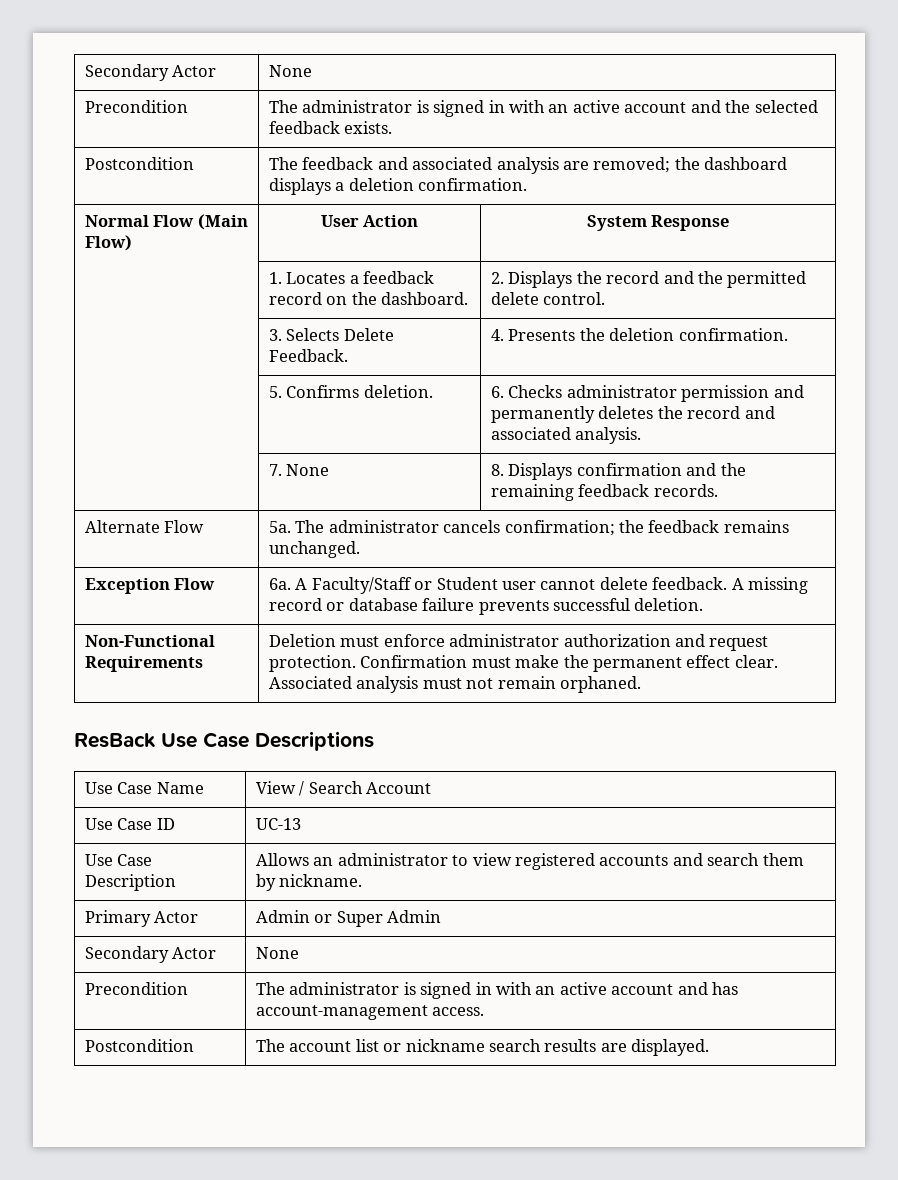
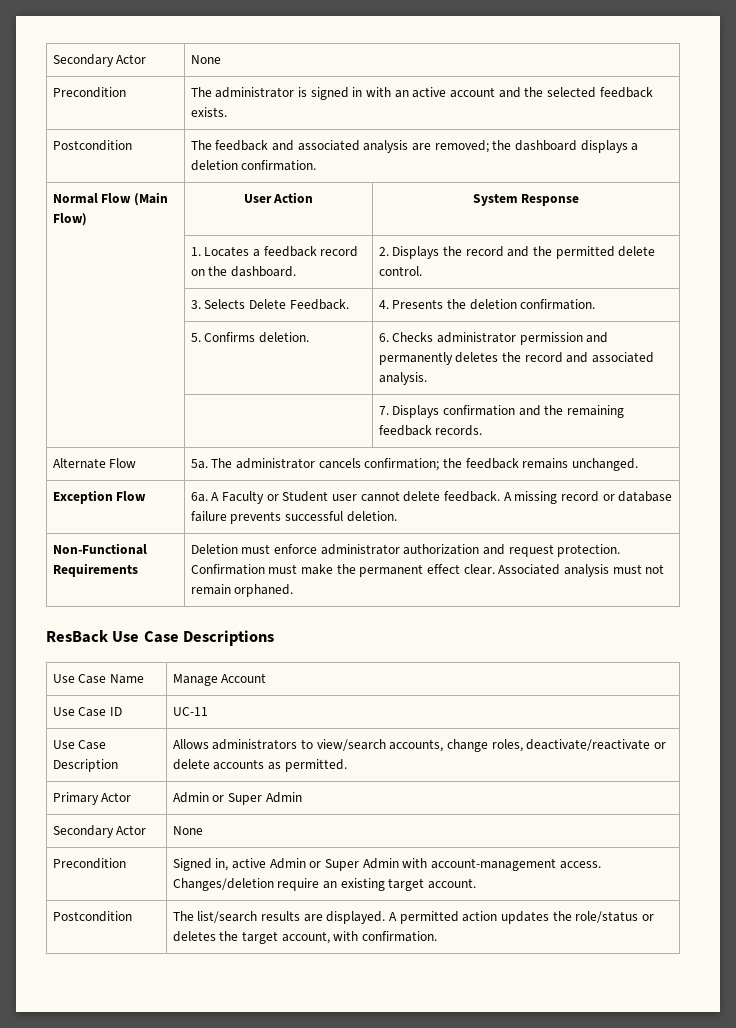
[268,464,330,476] [490,464,504,476] 7. None | 8. -> [378,406,389,415] | 7.
[311,577,412,594] Faculty/Staff -> [222,491,265,504] Faculty
[255,781,363,796] View / Search -> [172,674,218,686] Manage
[255,818,301,830] UC-13 -> [172,707,208,716] UC-11
[313,853,804,870] [255,874,363,891] an administrator to view registered accounts and search them by nickname. -> [212,739,666,752] [172,759,347,772] administrators to view/search accounts, change roles, deactivate/reactivate or delete accounts as permitted.
[255,982,739,999] [255,1005,485,1020] [84,1039,194,1052] [255,1039,710,1056] The administrator is signed in with an active account and has account-management access. // Postcondition | The account list or nickname search results are displayed. -> [172,858,601,871] [172,878,477,891] [52,911,132,922] [172,911,654,924] [172,931,438,944] Signed in, active Admin or Super Admin with account-management access. Changes/deletion require an existing target account. // Postcondition | The list/search results are displayed. A permitted action updates the role/status or deletes the target account, with confirmation.

